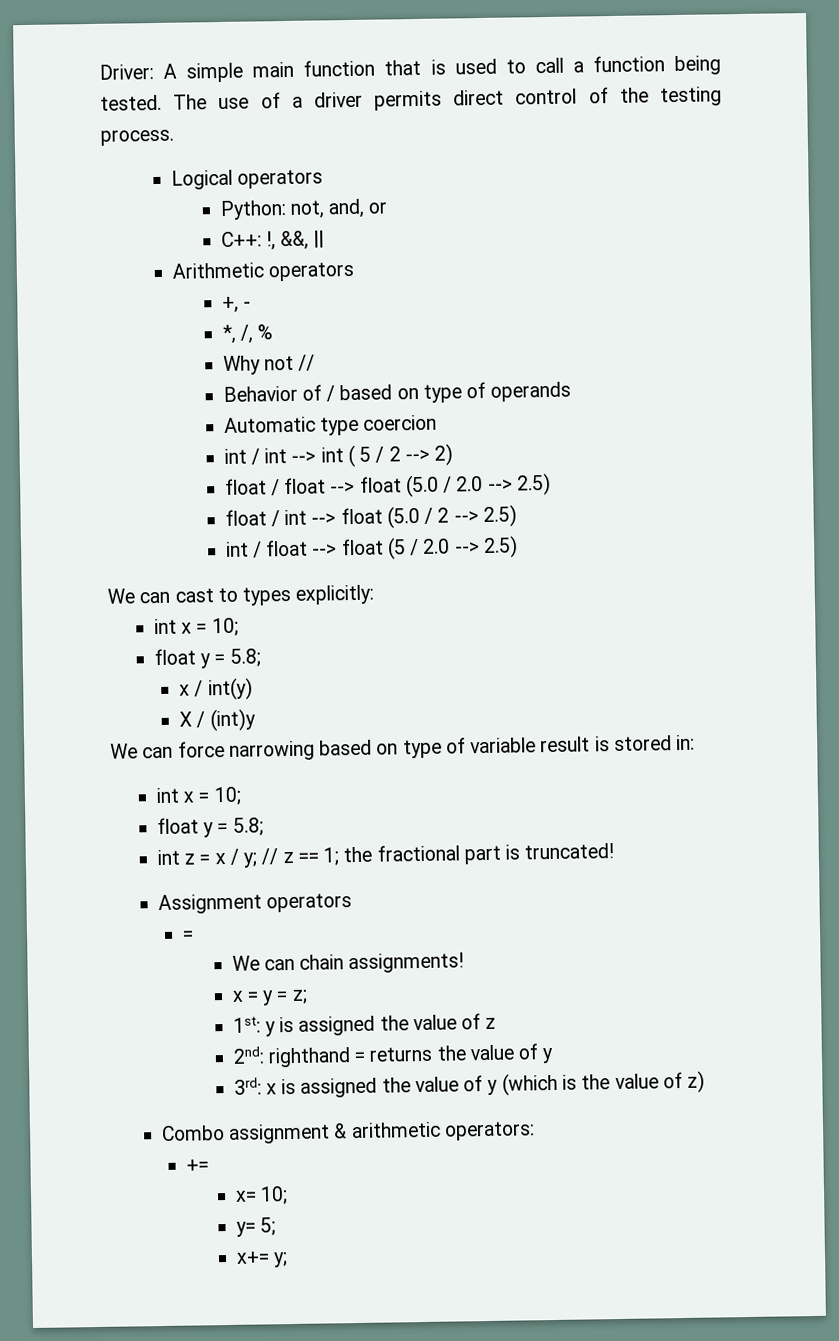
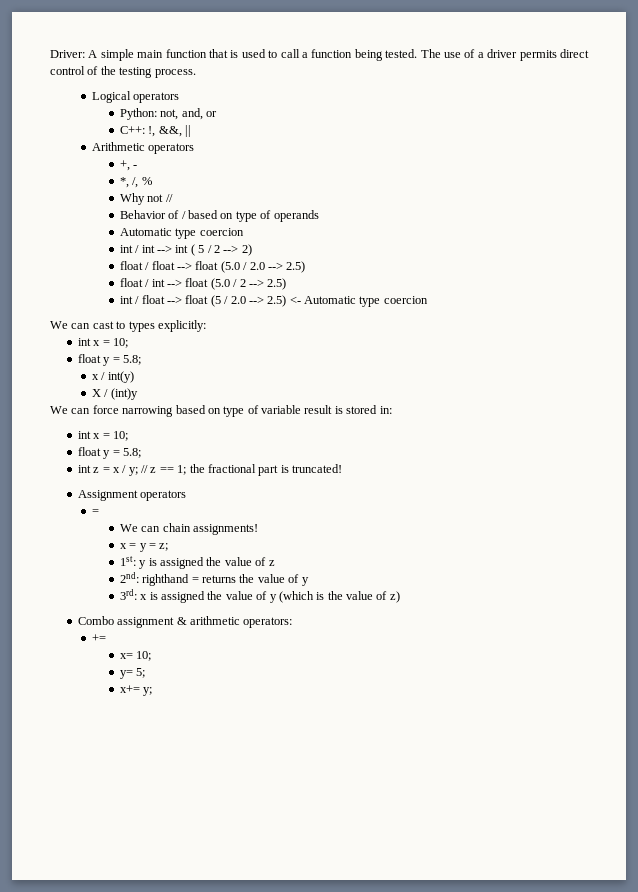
(519, 546) none -> [289,296,428,307] <- Automatic type coercion

